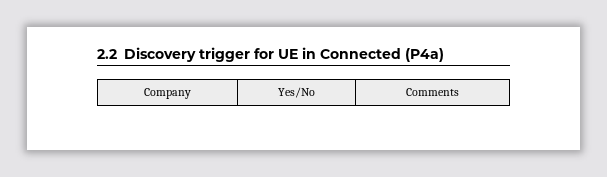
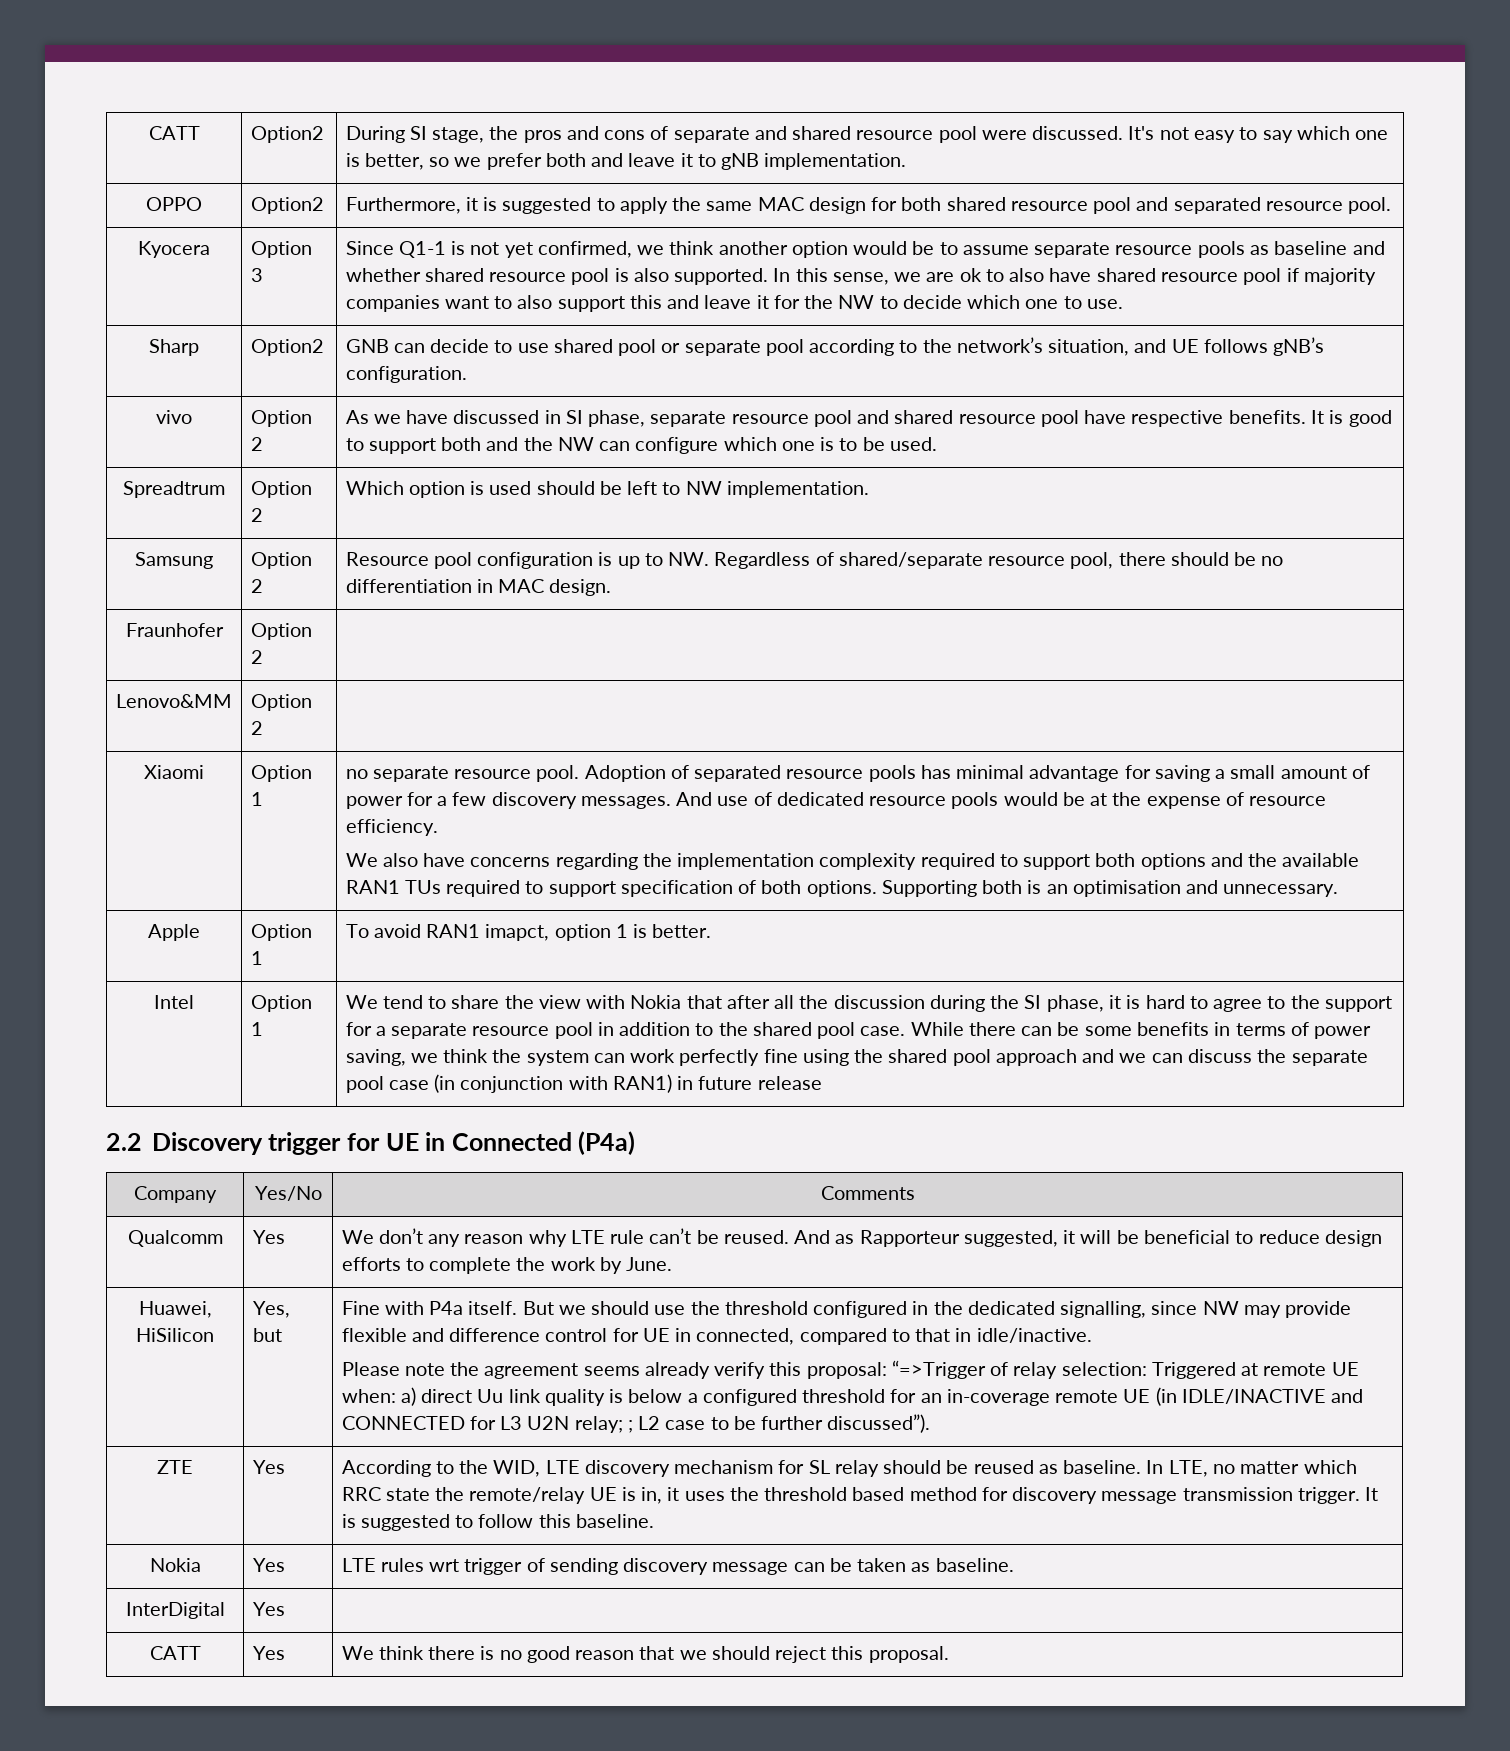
(97, 54) none -> [148,126,200,140] [250,126,324,143] [345,126,1389,143] [345,153,907,170] [146,197,202,211] [250,197,324,214] [345,197,1392,214] [138,241,210,258] [250,241,312,258] [250,268,263,282] [345,241,1385,258] [345,268,1376,285] [345,295,1123,312] [149,339,199,356] [250,339,324,356] [345,337,1325,356] [345,366,467,383] [156,410,192,424] [250,410,312,427] [250,437,263,451] [345,410,1392,427] [345,437,937,454] [123,481,225,498] [250,481,312,498] [250,508,263,522] [345,481,869,498] [135,552,213,569] [250,552,312,569] [250,579,263,593] [345,552,1284,569] [345,579,612,596] [125,623,224,637] [250,623,312,640] [250,650,263,664] [116,694,232,708] [250,694,312,711] [250,721,263,735] [144,765,204,779] [250,765,312,782] [250,792,263,806] [345,765,1370,782] [345,792,1327,809] [345,819,438,836] [345,853,1360,870] [345,880,1339,897] [148,924,200,941] [250,924,312,941] [250,951,263,965] [345,924,712,941] [154,995,194,1009] [250,995,312,1012] [250,1022,263,1036] [345,995,1392,1012] [345,1022,1372,1039] [345,1049,1368,1066] [345,1074,822,1093] CATT | Option2 | During SI stage, the pros and cons of separate and shared resource pool were discussed. It's not easy to say which one is better, so we prefer both and leave it to gNB implementation. // OPPO | Option2 | Furthermore, it is suggested to apply the same MAC design for both shared resource pool and separated resource pool. // Kyocera | Option 3 | Since Q1-1 is not yet confirmed, we think another option would be to assume separate resource pools as baseline and whether shared resource pool is also supported. In this sense, we are ok to also have shared resource pool if majority companies want to also support this and leave it for the NW to decide which one to use. // Sharp | Option2 | GNB can decide to use shared pool or separate pool according to the network’s situation, and UE follows gNB’s configuration. // vivo | Option 2 | As we have discussed in SI phase, separate resource pool and shared resource pool have respective benefits. It is good to support both and the NW can configure which one is to be used. // Spreadtrum | Option 2 | Which option is used should be left to NW implementation. // Samsung | Option 2 | Resource pool configuration is up to NW. Regardless of shared/separate resource pool, there should be no differentiation in MAC design. // Fraunhofer | Option 2 | // Lenovo&MM | Option 2 | // Xiaomi | Option 1 | no separate resource pool. Adoption of separated resource pools has minimal advantage for saving a small amount of power for a few discovery messages. And use of dedicated resource pools would be at the expense of resource efficiency. // We also have concerns regarding the implementation complexity required to support both options and the available RAN1 TUs required to support specification of both options. Supporting both is an optimisation and unnecessary. // Apple | Option 1 | To avoid RAN1 imapct, option 1 is better. // Intel | Option 1 | We tend to share the view with Nokia that after all the discussion during the SI phase, it is hard to agree to the support for a separate resource pool in addition to the shared pool case. While there can be some benefits in terms of power saving, we think the system can work perfectly fine using the shared pool approach and we can discuss the separate pool case (in conjunction with RAN1) in future release //
(459, 92) none -> [127,1230,223,1247] [252,1230,285,1244] [341,1228,1382,1247] [341,1257,673,1274] [138,1301,212,1318] [136,1328,214,1342] [252,1301,290,1318] [252,1328,282,1342] [341,1301,1352,1318] [341,1328,1092,1345] [341,1360,1359,1379] [341,1387,1364,1406] [341,1414,931,1433] [157,1460,193,1474] [252,1460,285,1474] [341,1460,1357,1477] [341,1487,1379,1504] [341,1514,654,1531] [149,1558,201,1572] [252,1558,285,1572] [341,1558,1014,1575] [125,1602,225,1619] [252,1602,285,1616] [149,1646,201,1660] [252,1646,285,1660] [341,1646,949,1663] // Qualcomm | Yes | We don’t any reason why LTE rule can’t be reused. And as Rapporteur suggested, it will be beneficial to reduce design efforts to complete the work by June. // Huawei, HiSilicon | Yes, but | Fine with P4a itself. But we should use the threshold configured in the dedicated signalling, since NW may provide flexible and difference control for UE in connected, compared to that in idle/inactive. // Please note the agreement seems already verify this proposal: “=>Trigger of relay selection: Triggered at remote UE when: a) direct Uu link quality is below a configured threshold for an in-coverage remote UE (in IDLE/INACTIVE and CONNECTED for L3 U2N relay; ; L2 case to be further discussed”). // ZTE | Yes | According to the WID, LTE discovery mechanism for SL relay should be reused as baseline. In LTE, no matter which RRC state the remote/relay UE is in, it uses the threshold based method for discovery message transmission trigger. It is suggested to follow this baseline. // Nokia | Yes | LTE rules wrt trigger of sending discovery message can be taken as baseline. // InterDigital | Yes | // CATT | Yes | We think there is no good reason that we should reject this proposal.

